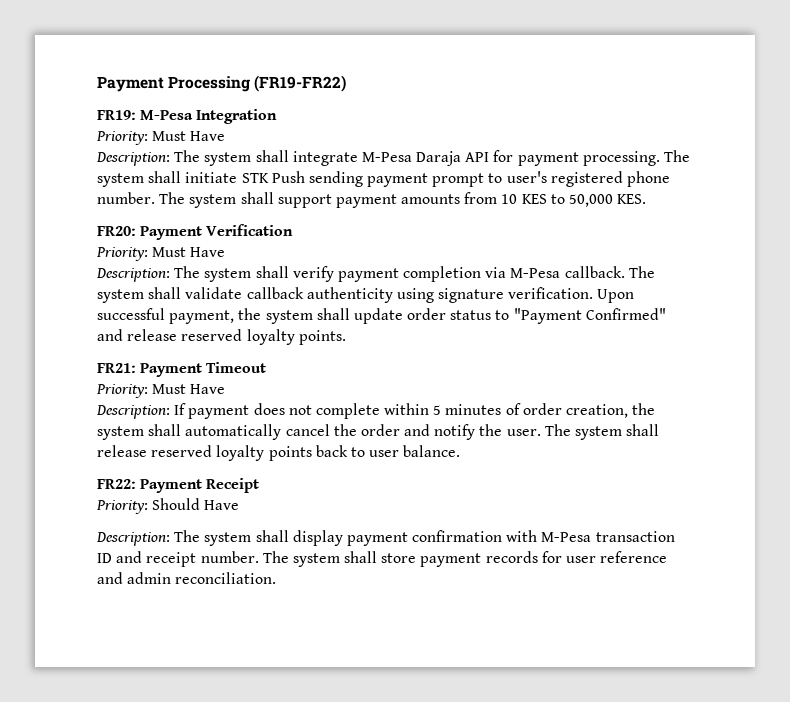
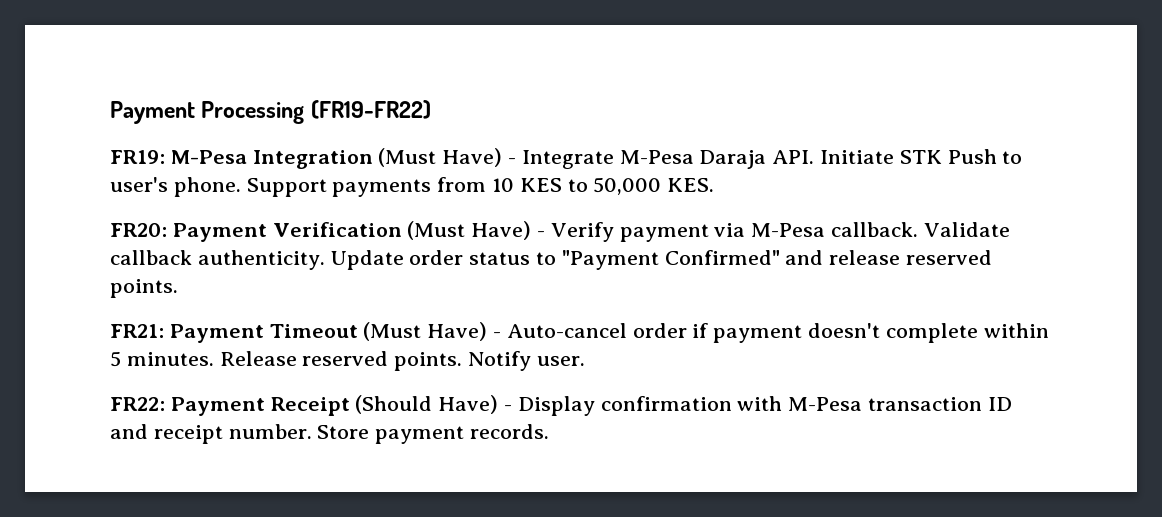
[96,131,226,145] [96,150,691,166] [97,171,671,187] [97,192,461,208] // Priority: Must Have // Description: The system shall integrate M-Pesa Daraja API for payment processing. The system shall initiate STK Push sending payment prompt to user's registered phone number. The system shall support payment amounts -> [378,148,1023,169] [110,177,432,197] (Must Have) - Integrate M-Pesa Daraja API. Initiate STK Push to user's phone. Support payments
[96,247,226,261] [96,266,655,282] [97,287,635,303] [97,308,403,324] // Priority: Must Have // Description: The system shall verify payment completion via M-Pesa callback. The system shall validate callback authenticity using signature verification. Upon successful payment, the system shall update -> [407,221,1010,242] [110,250,404,270] (Must Have) - Verify payment via M-Pesa callback. Validate callback authenticity. Update
[246,329,295,345] loyalty -> (993, 257) none
[96,384,226,398] [96,403,656,419] [97,424,660,440] [97,445,461,461] [97,478,260,493] [96,498,240,514] [96,530,408,546] // Priority: Must Have // Description: If payment does not complete within 5 minutes of order creation, the system shall automatically cancel the order and notify the user. The system shall release reserved loyalty points back to user balance. // FR22: Payment Receipt // Priority: Should Have // Description: The system shall display payment -> [363,322,1049,343] [110,351,585,371] [110,395,595,416] (Must Have) - Auto-cancel order if payment doesn't complete within 5 minutes. Release reserved points. Notify user. // FR22: Payment Receipt (Should Have) - Display
[262,551,668,567] [97,572,277,584] The system shall store payment records for user reference and admin reconciliation. -> [317,424,550,444] Store payment records.

